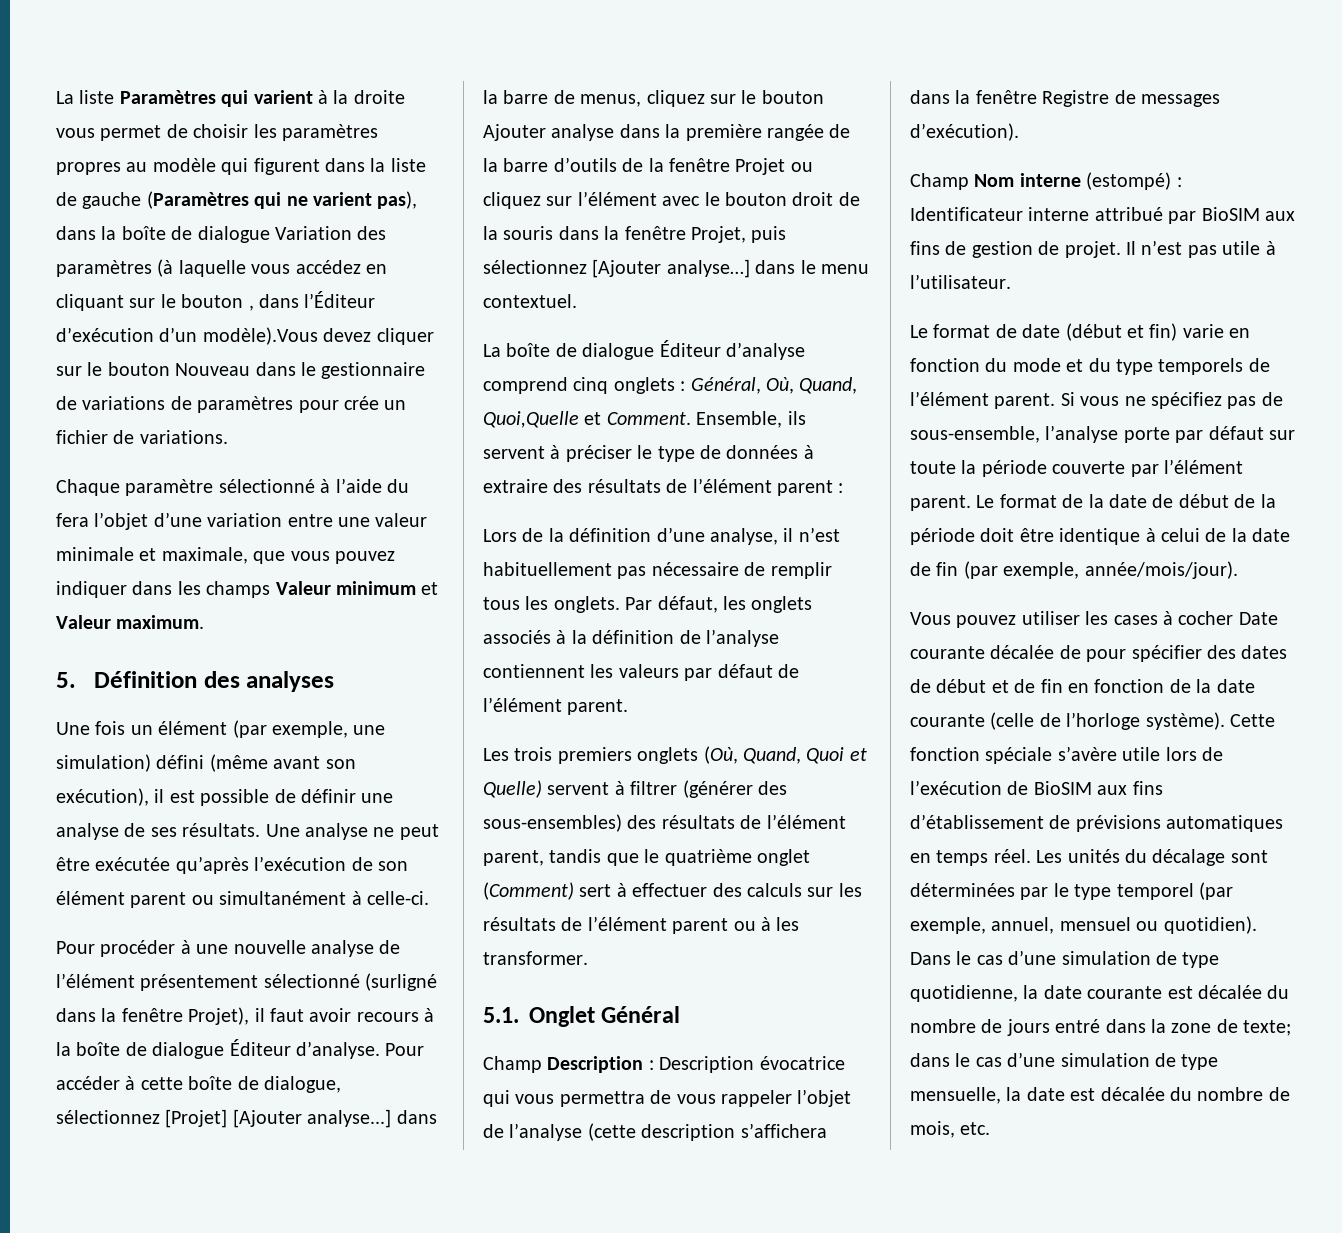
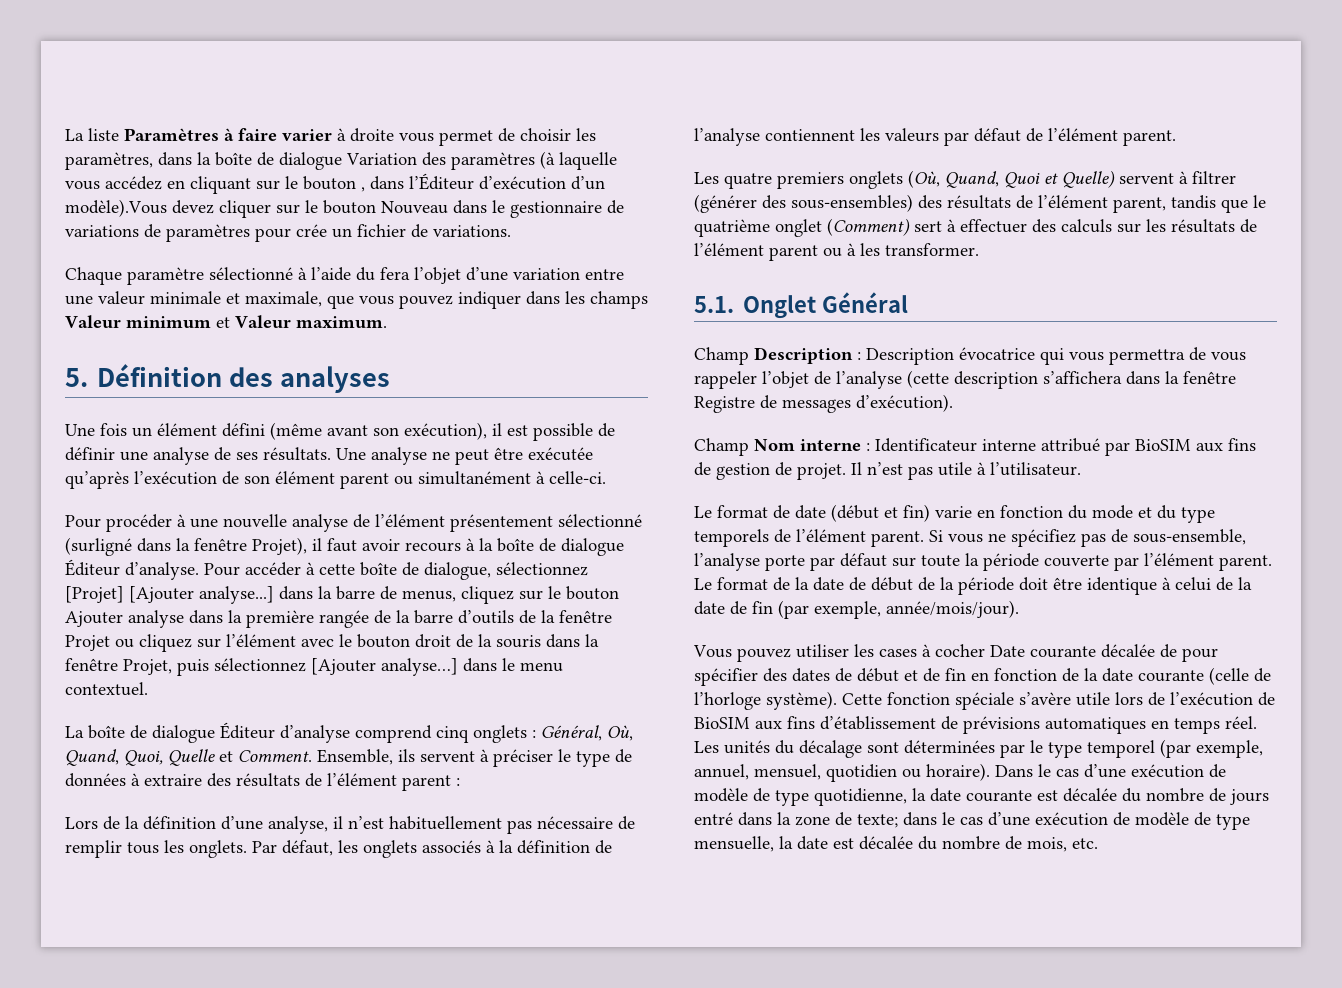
[221,90,349,107] qui varient à la -> [224,128,346,141] à faire varier à
[282,124,378,141] [56,158,426,175] [56,191,418,209] paramètres propres au modèle qui figurent dans la liste de gauche (Paramètres qui ne varient pas), -> [65,152,153,170] paramètres,
[232,720,386,738] [56,754,151,772] (par exemple, une simulation) -> (217, 429) none
[483,411,579,428] Quoi,Quelle -> [124,749,215,766] Quoi, Quelle
[514,747,553,761] trois -> [724,173,772,189] quatre
[1086,172,1172,190] (estompé) -> (861, 445) none
[1059,916,1257,934] mensuel ou quotidien). -> [754,763,990,782] mensuel, quotidien ou horaire).
[1061,951,1151,965] simulation -> [1131,764,1226,778] [694,788,748,802] exécution de modèle
[1060,1053,1150,1067] simulation -> [1035,812,1189,826] exécution de modèle

